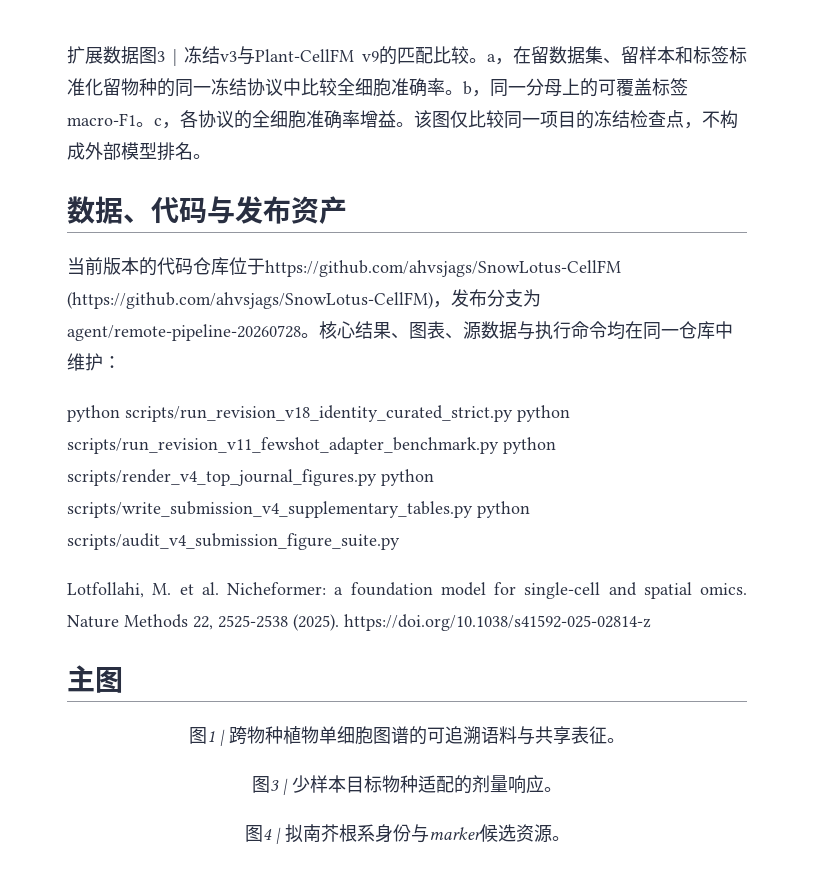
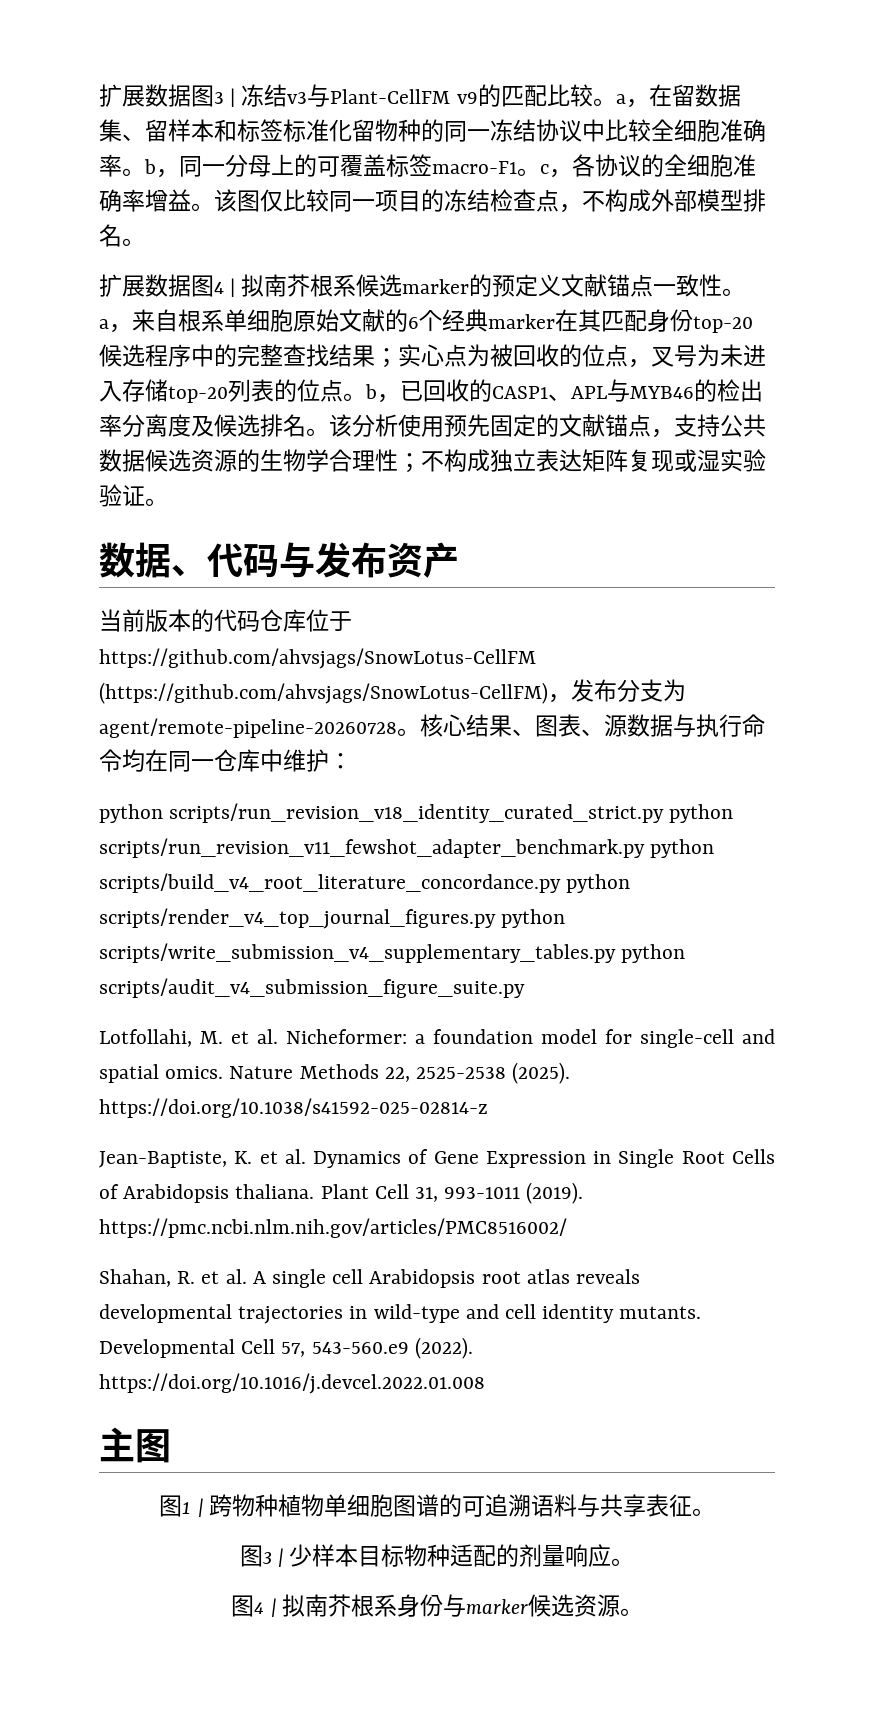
(211, 156) none -> [99,274,746,297] [99,309,753,333] [99,344,766,368] [99,379,763,403] [99,414,766,438] [99,449,766,473] [99,484,168,507] // 扩展数据图4 | 拟南芥根系候选marker的预定义文献锚点一致性。a，来自根系单细胞原始文献的6个经典marker在其匹配身份top-20候选程序中的完整查找结果；实心点为被回收的位点，叉号为未进入存储top-20列表的位点。b，已回收的CASP1、APL与MYB46的检出率分离度及候选排名。该分析使用预先固定的文献锚点，支持公共数据候选资源的生物学合理性；不构成独立表达矩阵复现或湿实验验证。
(556, 445) none -> [99,873,631,893] scripts/build_v4_root_literature_concordance.py python
(651, 622) none -> [99,1149,775,1168] [99,1182,584,1204] [99,1218,567,1238] [99,1269,641,1288] [99,1304,702,1324] [99,1337,473,1359] [99,1373,485,1394] // Jean-Baptiste, K. et al. Dynamics of Gene Expression in Single Root Cells of Arabidopsis thaliana. Plant Cell 31, 993-1011 (2019). https://pmc.ncbi.nlm.nih.gov/articles/PMC8516002/ // Shahan, R. et al. A single cell Arabidopsis root atlas reveals developmental trajectories in wild-type and cell identity mutants. Developmental Cell 57, 543-560.e9 (2022). https://doi.org/10.1016/j.devcel.2022.01.008

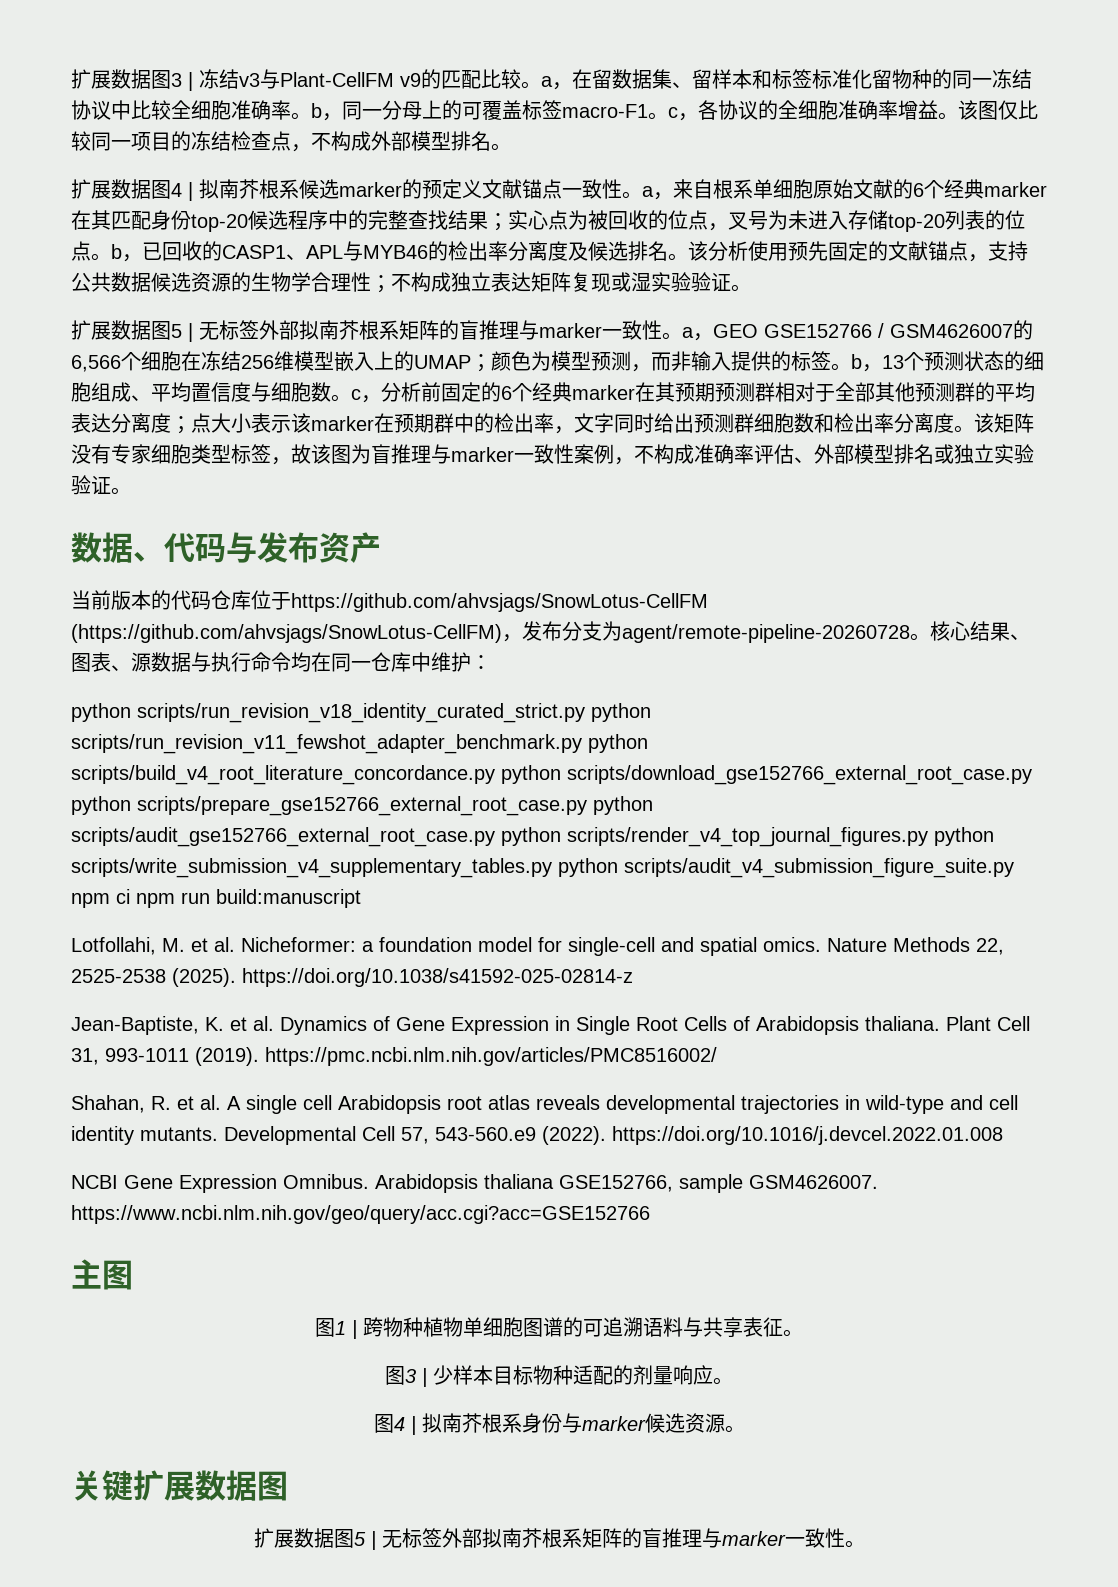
(168, 502) none -> [71,320,1033,342] [71,351,1044,372] [71,382,1035,403] [71,413,1034,434] [71,444,1034,465] [71,475,131,495] // 扩展数据图5 | 无标签外部拟南芥根系矩阵的盲推理与marker一致性。a，GEO GSE152766 / GSM4626007的6,566个细胞在冻结256维模型嵌入上的UMAP；颜色为模型预测，而非输入提供的标签。b，13个预测状态的细胞组成、平均置信度与细胞数。c，分析前固定的6个经典marker在其预期预测群相对于全部其他预测群的平均表达分离度；点大小表示该marker在预期群中的检出率，文字同时给出预测群细胞数和检出率分离度。该矩阵没有专家细胞类型标签，故该图为盲推理与marker一致性案例，不构成准确率评估、外部模型排名或独立实验验证。
(631, 883) none -> [567,765,1032,785] [71,796,653,816] [71,827,561,847] scripts/download_gse152766_external_root_case.py python scripts/prepare_gse152766_external_root_case.py python scripts/audit_gse152766_external_root_case.py python
(525, 988) none -> [71,889,361,908] npm ci npm run build:manuscript
(485, 1383) none -> [71,1174,878,1193] [71,1205,650,1224] // NCBI Gene Expression Omnibus. Arabidopsis thaliana GSE152766, sample GSM4626007. https://www.ncbi.nlm.nih.gov/geo/query/acc.cgi?acc=GSE152766
(643, 1612) none -> [71,1470,288,1501] [253,1528,865,1550] // 关键扩展数据图 // 扩展数据图5 | 无标签外部拟南芥根系矩阵的盲推理与marker一致性。

